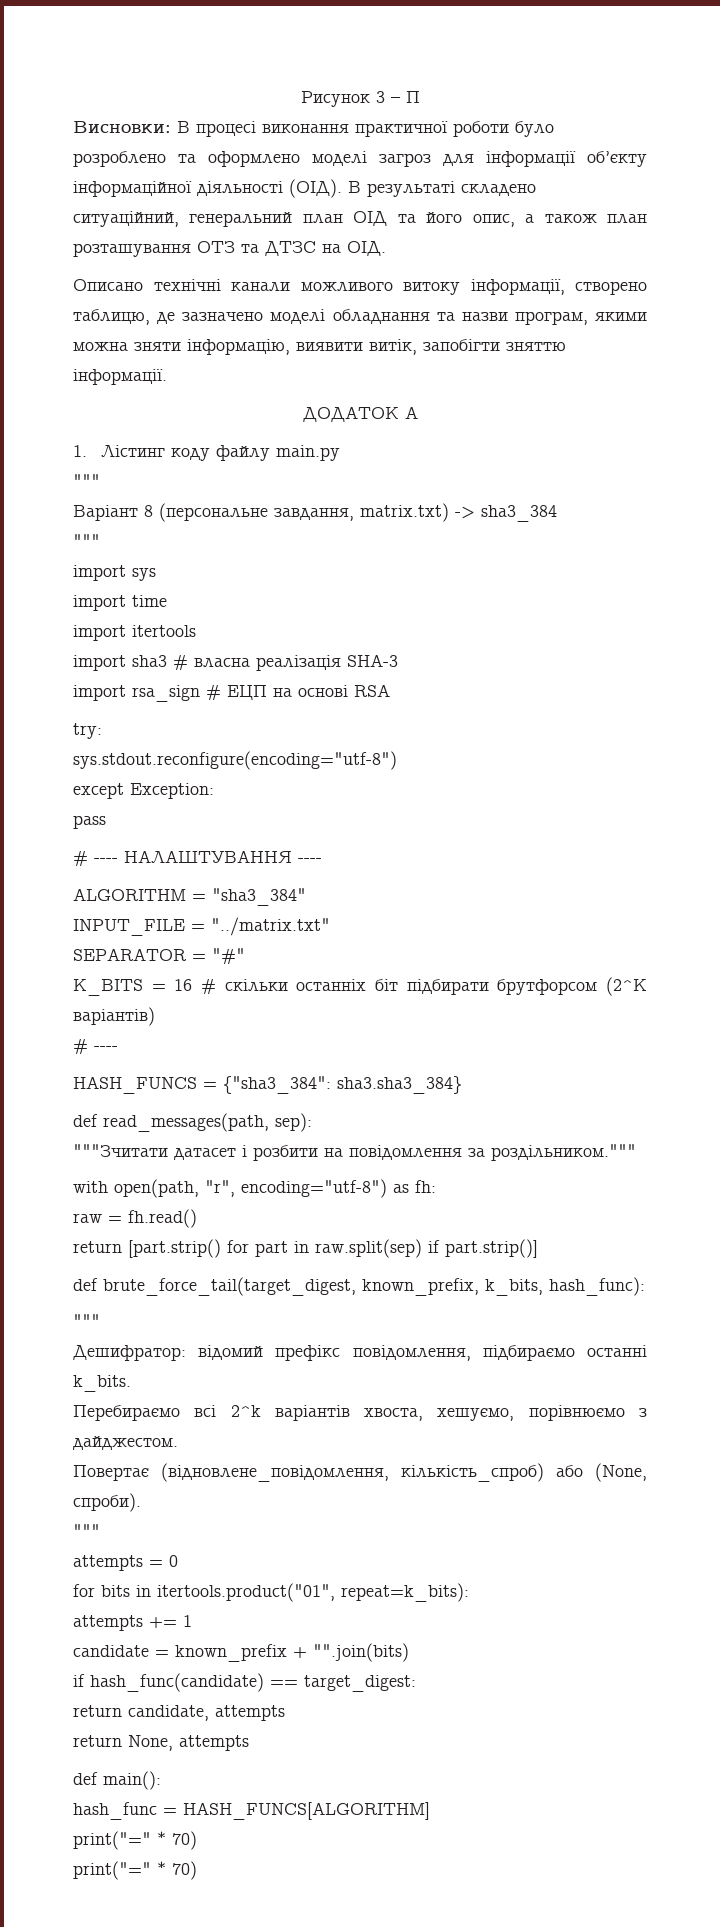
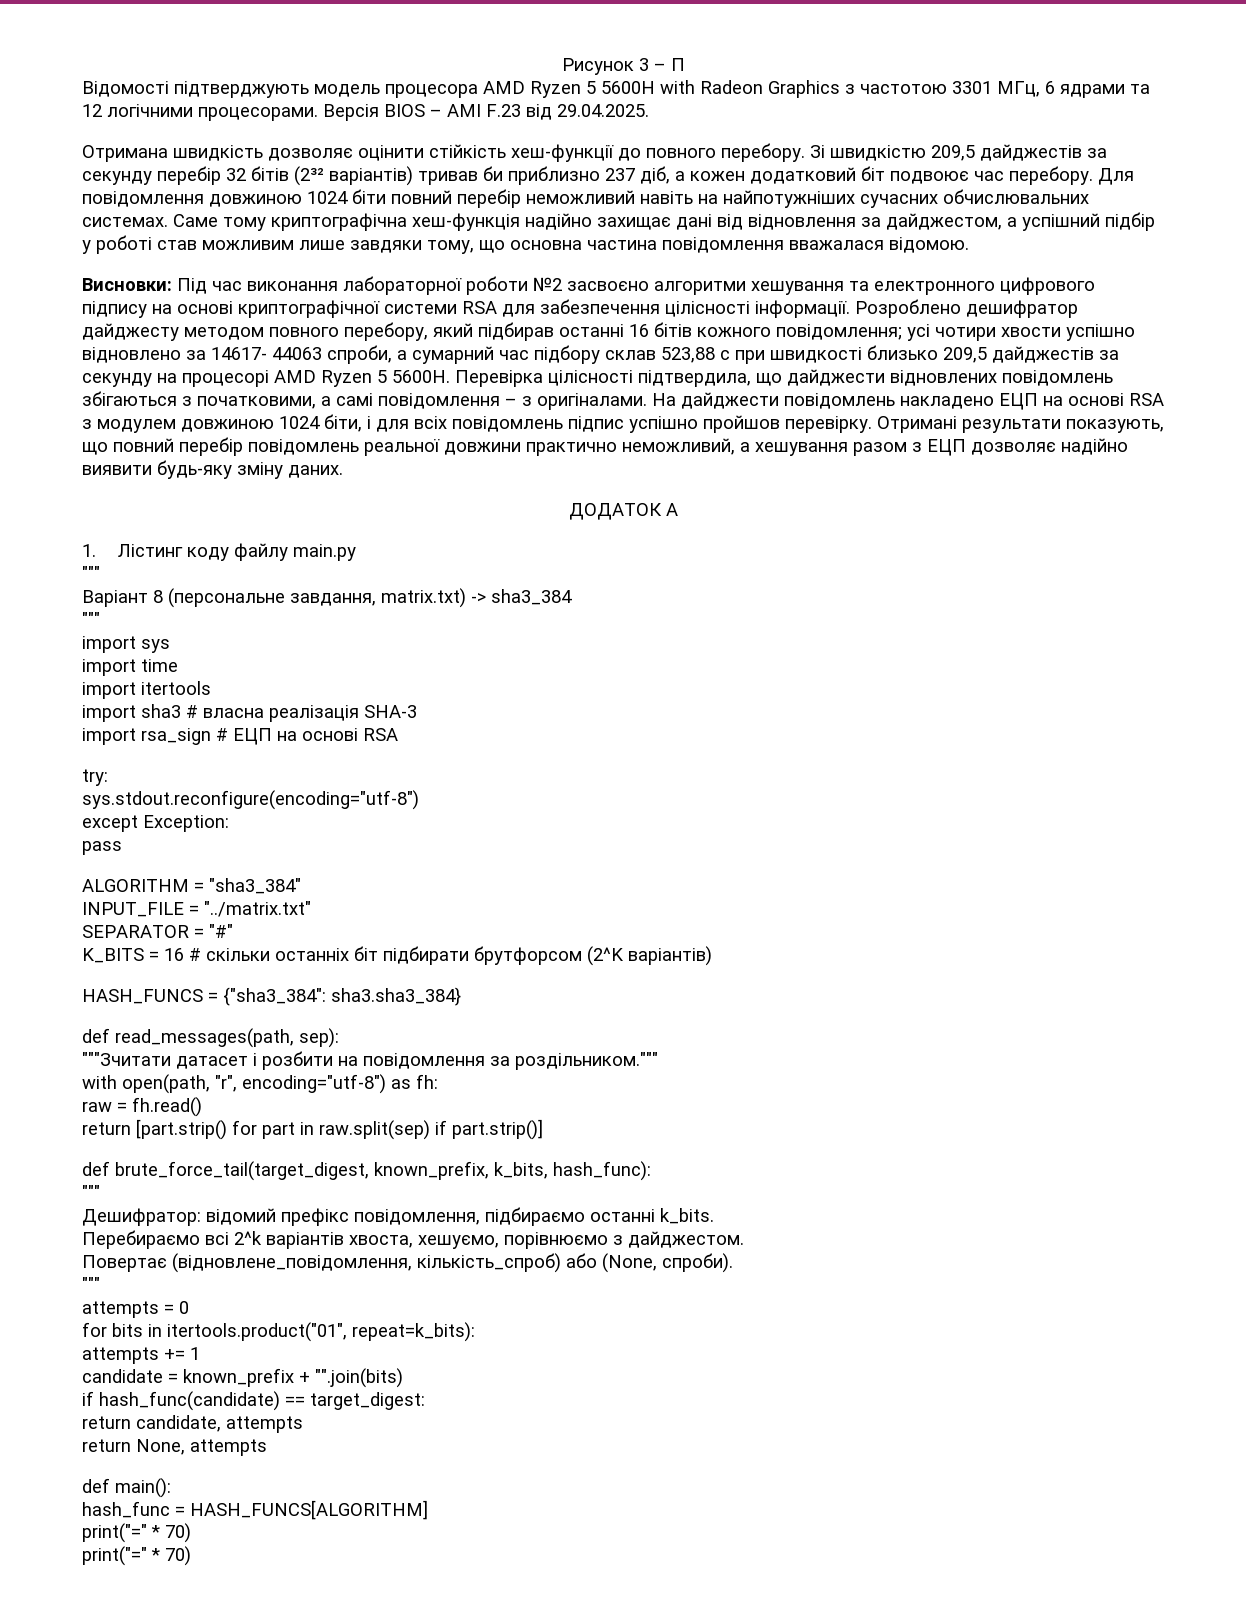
[73,121,554,137] [73,151,647,167] [73,179,536,198] [73,211,648,227] [73,241,386,257] [73,279,647,295] [73,309,647,325] [73,339,566,355] [73,369,167,385] Висновки: В процесі виконання практичної роботи було розроблено та оформлено моделі загроз для інформації об’єкту інформаційної діяльності (ОІД). В результаті складено ситуаційний, генеральний план ОІД та його опис, а також план розташування ОТЗ та ДТЗС на ОІД. // Описано технічні канали можливого витоку інформації, створено таблицю, де зазначено моделі обладнання та назви програм, якими можна зняти інформацію, виявити витік, запобігти зняттю інформації. -> [82,80,1150,98] [82,104,649,121] [82,143,1107,162] [82,166,1134,186] [82,189,1089,208] [82,212,1155,231] [82,235,969,254] [82,276,1095,295] [82,299,1078,318] [82,322,1135,341] [82,345,1119,364] [82,369,1113,387] [82,391,1164,410] [82,414,1164,433] [82,437,1128,456] [82,460,343,479] Відомості підтверджують модель процесора AMD Ryzen 5 5600H with Radeon Graphics з частотою 3301 МГц, 6 ядрами та 12 логічними процесорами. Версія BIOS – AMI F.23 від 29.04.2025. // Отримана швидкість дозволяє оцінити стійкість хеш-функції до повного перебору. Зі швидкістю 209,5 дайджестів за секунду перебір 32 бітів (2³² варіантів) тривав би приблизно 237 діб, а кожен додатковий біт подвоює час перебору. Для повідомлення довжиною 1024 біти повний перебір неможливий навіть на найпотужніших сучасних обчислювальних системах. Саме тому криптографічна хеш-функція надійно захищає дані від відновлення за дайджестом, а успішний підбір у роботі став можливим лише завдяки тому, що основна частина повідомлення вважалася відомою. // Висновки: Під час виконання лабораторної роботи №2 засвоєно алгоритми хешування та електронного цифрового підпису на основі криптографічної системи RSA для забезпечення цілісності інформації. Розроблено дешифратор дайджесту методом повного перебору, який підбирав останні 16 бітів кожного повідомлення; усі чотири хвости успішно відновлено за 14617- 44063 спроби, а сумарний час підбору склав 523,88 с при швидкості близько 209,5 дайджестів за секунду на процесорі AMD Ryzen 5 5600H. Перевірка цілісності підтвердила, що дайджести відновлених повідомлень збігаються з початковими, а самі повідомлення – з оригіналами. На дайджести повідомлень накладено ЕЦП на основі RSA з модулем довжиною 1024 біти, і для всіх повідомлень підпис успішно пройшов перевірку. Отримані результати показують, що повний перебір повідомлень реальної довжини практично неможливий, а хешування разом з ЕЦП дозволяє надійно виявити будь-яку зміну даних.
[73,850,322,867] // # ---- НАЛАШТУВАННЯ ---- -> (122, 848) none
[73,1038,118,1055] // # ---- -> (712, 956) none

